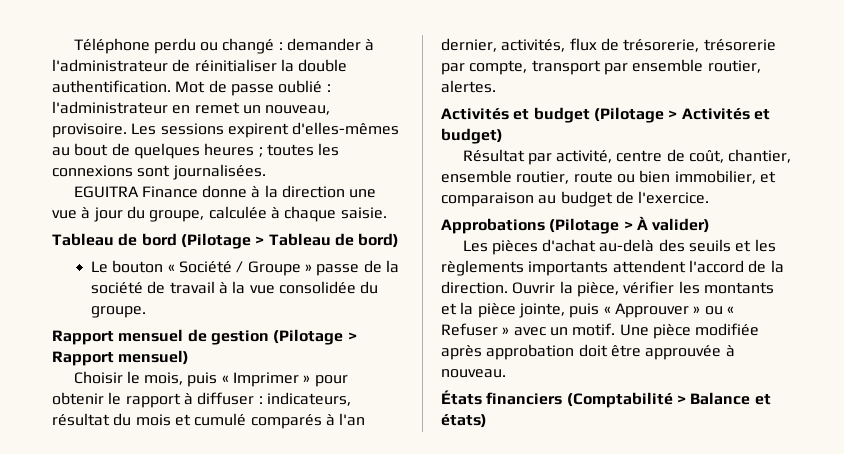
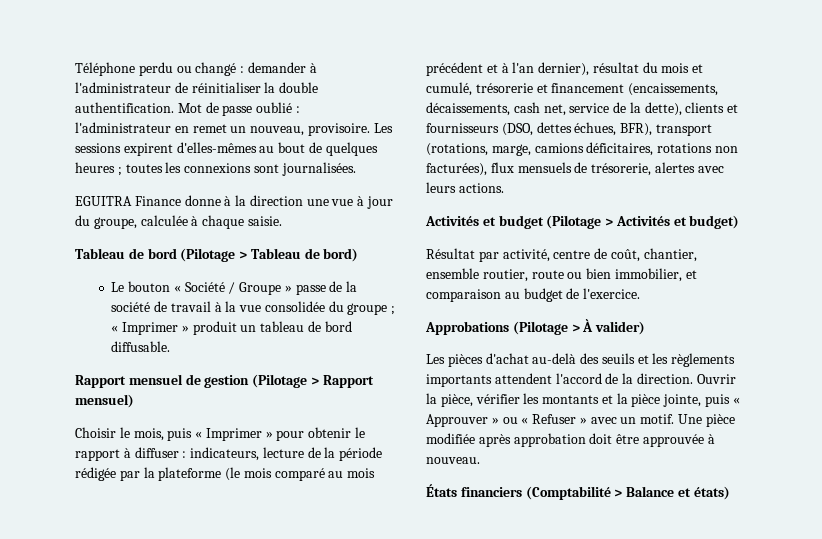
[91,306,147,318] groupe. -> [347,303,396,315] [111,321,352,335] [111,341,171,352] groupe ; « Imprimer » produit un tableau de bord diffusable.
[52,413,366,429] [441,38,776,52] [441,59,761,75] [441,80,496,93] résultat du mois et cumulé comparés à l'an dernier, activités, flux de trésorerie, trésorerie par compte, transport par ensemble routier, alertes. -> [262,447,383,461] [75,467,376,481] [426,62,704,76] [426,82,719,96] [426,102,739,116] [426,122,712,136] [426,142,738,156] [426,162,724,176] [426,182,504,193] lecture de la période rédigée par la plateforme (le mois comparé au mois précédent et à l'an dernier), résultat du mois et cumulé, trésorerie et financement (encaissements, décaissements, cash net, service de la dette), clients et fournisseurs (DSO, dettes échues, BFR), transport (rotations, marge, camions déficitaires, rotations non facturées), flux mensuels de trésorerie, alertes avec leurs actions.

